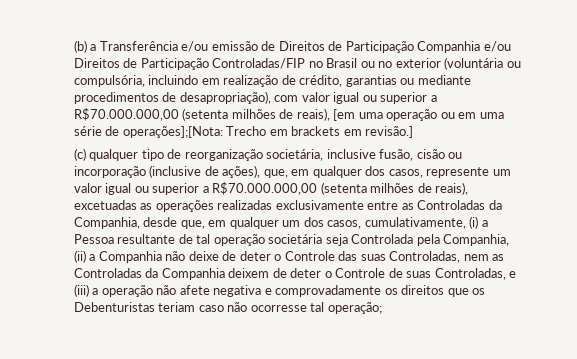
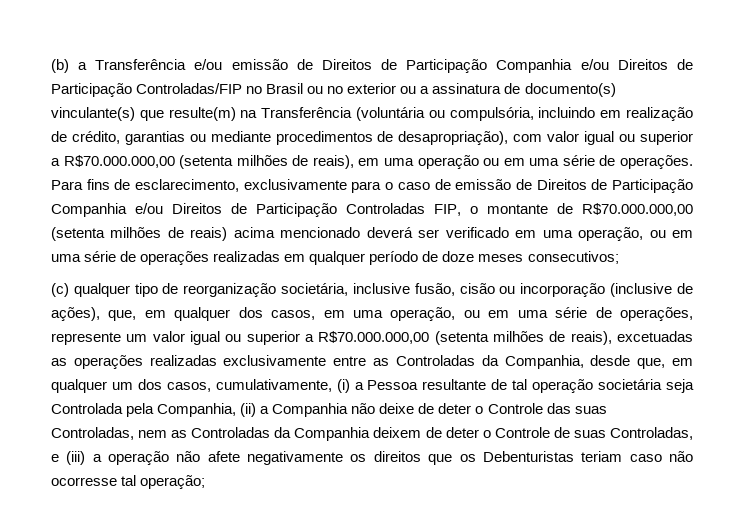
(441, 63) none -> [400,83,616,97] [50,107,353,121] ou a assinatura de documento(s) vinculante(s) que resulte(m) na Transferência
[333,109,356,121] [em -> [358,158,380,166] em
[122,126,414,138] operações];[Nota: Trecho em brackets em revisão.] -> [620,155,693,169] [50,179,694,193] [50,203,693,217] [50,227,694,241] [50,251,619,265] operações. Para fins de esclarecimento, exclusivamente para o caso de emissão de Direitos de Participação Companhia e/ou Direitos de Participação Controladas FIP, o montante de R$70.000.000,00 (setenta milhões de reais) acima mencionado deverá ser verificado em uma operação, ou em uma série de operações realizadas em qualquer período de doze meses consecutivos;
(423, 173) none -> [323,307,693,321] em uma operação, ou em uma série de operações,
[213,285,382,297] negativa e comprovadamente -> [247,451,344,465] negativamente

